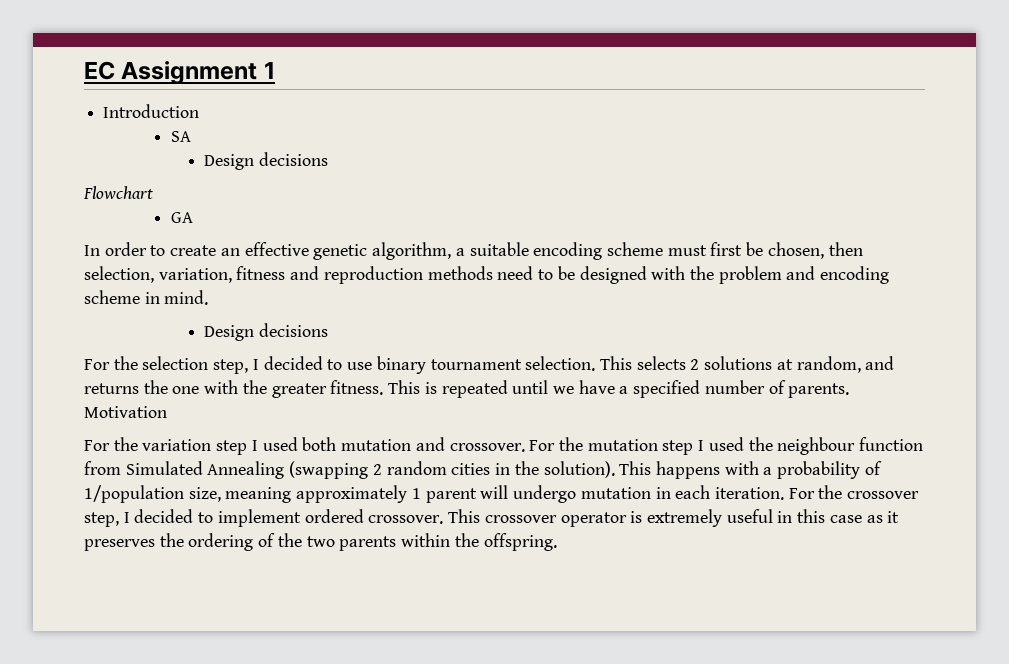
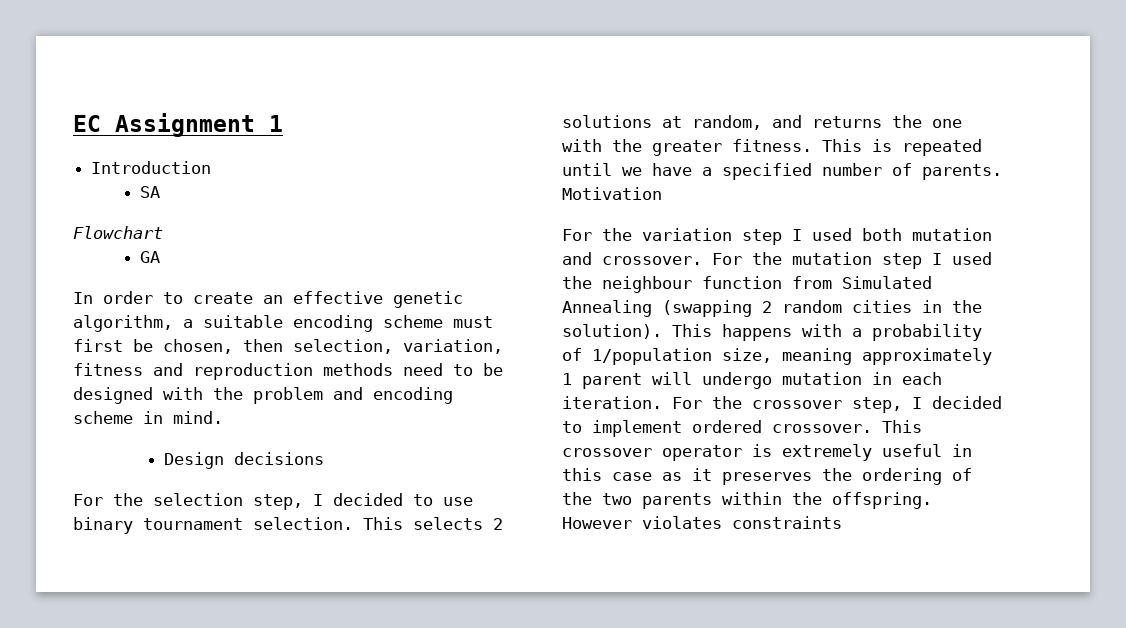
[204,152,329,170] // Design decisions -> (160, 192) none
(557, 542) none -> [562,516,842,529] However violates constraints

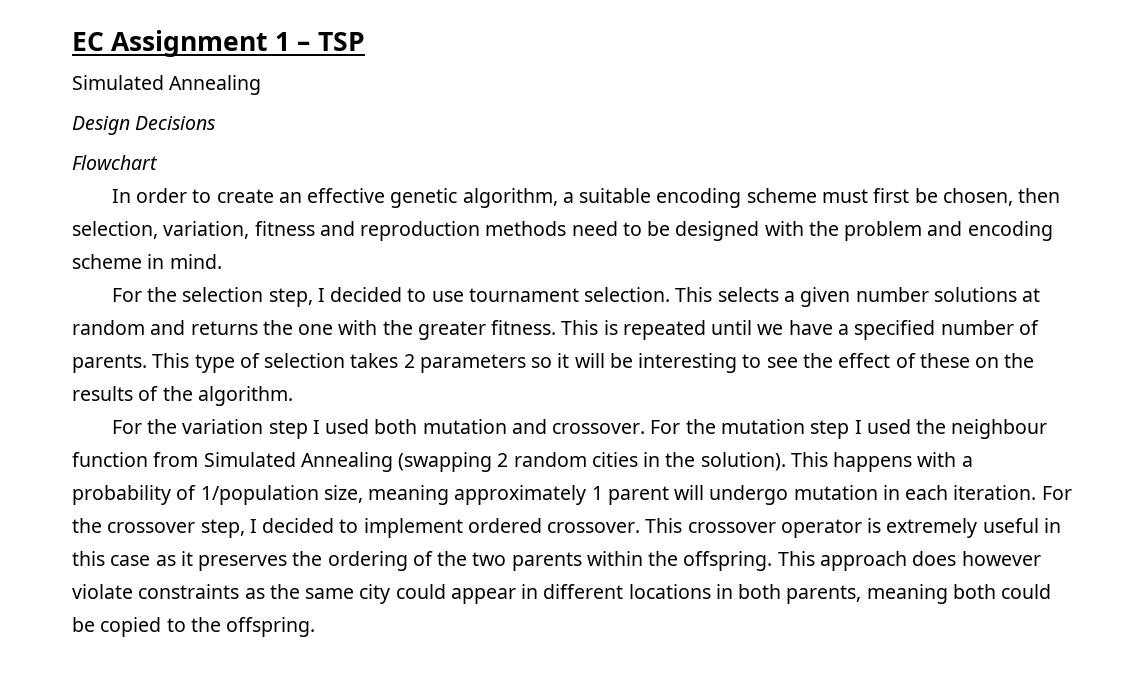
[91,161,212,174] [139,186,160,198] // Introduction // SA -> [297,32,365,51] [72,75,262,95] [72,116,217,135] – TSP // Simulated Annealing // Design Decisions
[139,251,160,263] // GA -> (158, 162) none
[163,452,324,469] // Design decisions -> (222, 261) none
[73,517,133,534] binary -> (464, 296) none
[493,518,503,530] 2 -> [783,287,929,307] a given number
[692,115,762,130] random, -> [72,320,145,335] random
[562,187,662,200] Motivation -> [152,353,1035,373] [72,386,293,406] This type of selection takes 2 parameters so it will be interesting to see the effect of these on the results of the algorithm.
[562,516,842,529] However violates constraints -> [777,551,1041,571] [72,584,1052,604] [72,617,316,637] This approach does however violate constraints as the same city could appear in different locations in both parents, meaning both could be copied to the offspring.

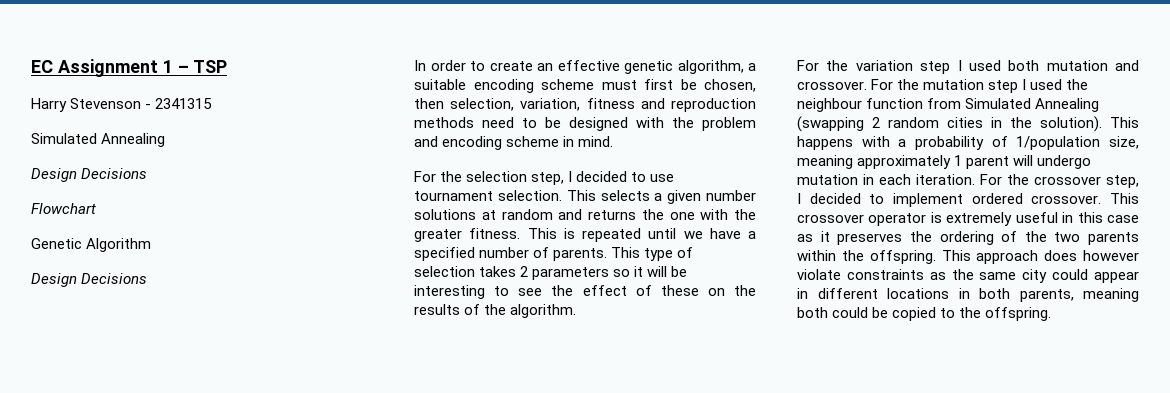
(365, 41) none -> [31,98,213,112] // Harry Stevenson - 2341315
(158, 162) none -> [31,238,152,252] [31,273,148,287] // Genetic Algorithm // Design Decisions

